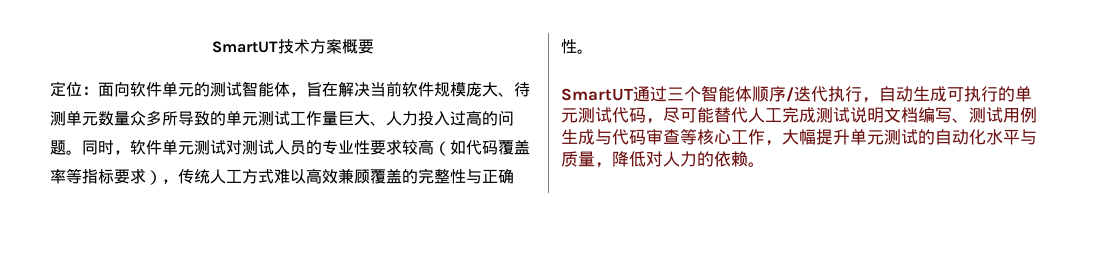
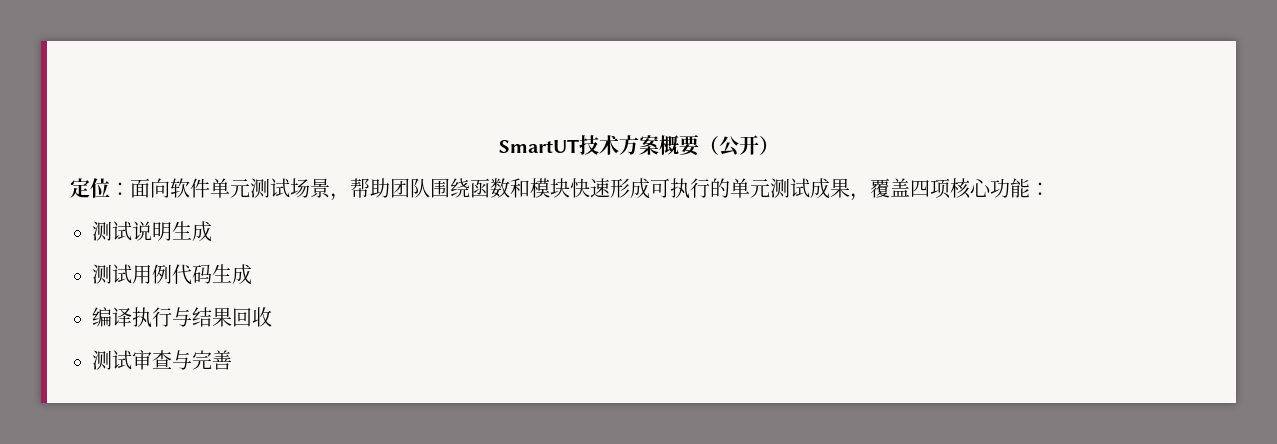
(374, 46) none -> [698,135,779,157] （公开）
[194,81,530,97] [50,110,514,126] [50,139,530,156] [50,168,514,185] [561,39,593,54] [561,85,930,103] 的测试智能体，旨在解决当前软件规模庞大、待测单元数量众多所导致的单元测试工作量巨大、人力投入过高的问题。同时，软件单元测试对测试人员的专业性要求较高（如代码覆盖率等指标要求），传统人工方式难以高效兼顾覆盖的完整性与正确性。 // SmartUT通过三个智能体顺序/迭代执行，自动生 -> [250,178,630,201] 测试场景，帮助团队围绕函数和模块快速形
[612,107,969,124] 代码，尽可能替代人工完成测试说明文档编写、 -> [810,178,1050,201] [92,221,212,242] 成果，覆盖四项核心功能： // 测试说明生成 //
[561,129,1037,146] [561,151,765,168] 生成与代码审查等核心工作，大幅提升单元测试的自动化水平与质量，降低对人力的依赖。 -> [172,264,252,285] [92,307,272,328] [92,350,232,370] 代码生成 // 编译执行与结果回收 // 测试审查与完善

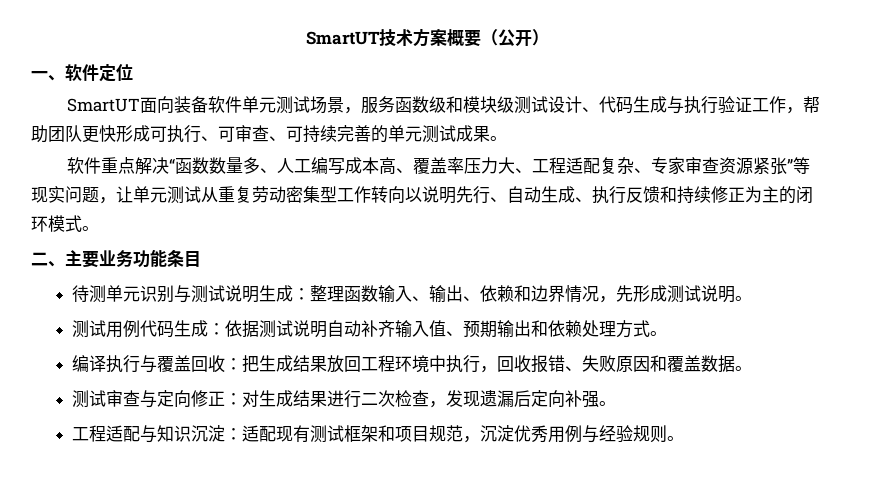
(779, 145) none -> [31,64,99,82] 一、软件
[110,178,170,198] ：面向 -> [66,96,208,113] // SmartUT面向装备
[350,178,1050,201] [92,221,212,242] [92,264,252,285] [92,307,272,328] [92,350,232,370] 帮助团队围绕函数和模块快速形成可执行的单元测试成果，覆盖四项核心功能： // 测试说明生成 // 测试用例代码生成 // 编译执行与结果回收 // 测试审查与完善 -> [360,96,820,114] [31,125,507,143] [66,157,810,175] [31,186,813,204] [31,215,99,232] [31,249,201,268] [72,285,753,303] [72,320,668,338] [72,355,753,373] [72,390,617,408] [72,425,685,443] 服务函数级和模块级测试设计、代码生成与执行验证工作，帮助团队更快形成可执行、可审查、可持续完善的单元测试成果。 // 软件重点解决“函数数量多、人工编写成本高、覆盖率压力大、工程适配复杂、专家审查资源紧张”等现实问题，让单元测试从重复劳动密集型工作转向以说明先行、自动生成、执行反馈和持续修正为主的闭环模式。 // 二、主要业务功能条目 // 待测单元识别与测试说明生成：整理函数输入、输出、依赖和边界情况，先形成测试说明。 // 测试用例代码生成：依据测试说明自动补齐输入值、预期输出和依赖处理方式。 // 编译执行与覆盖回收：把生成结果放回工程环境中执行，回收报错、失败原因和覆盖数据。 // 测试审查与定向修正：对生成结果进行二次检查，发现遗漏后定向补强。 // 工程适配与知识沉淀：适配现有测试框架和项目规范，沉淀优秀用例与经验规则。

